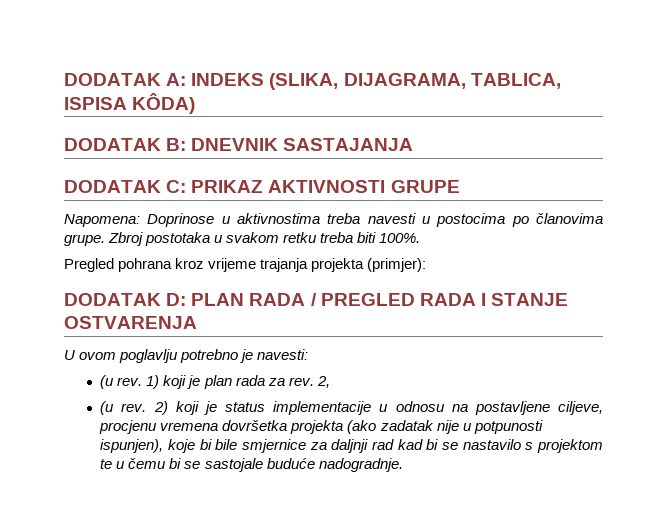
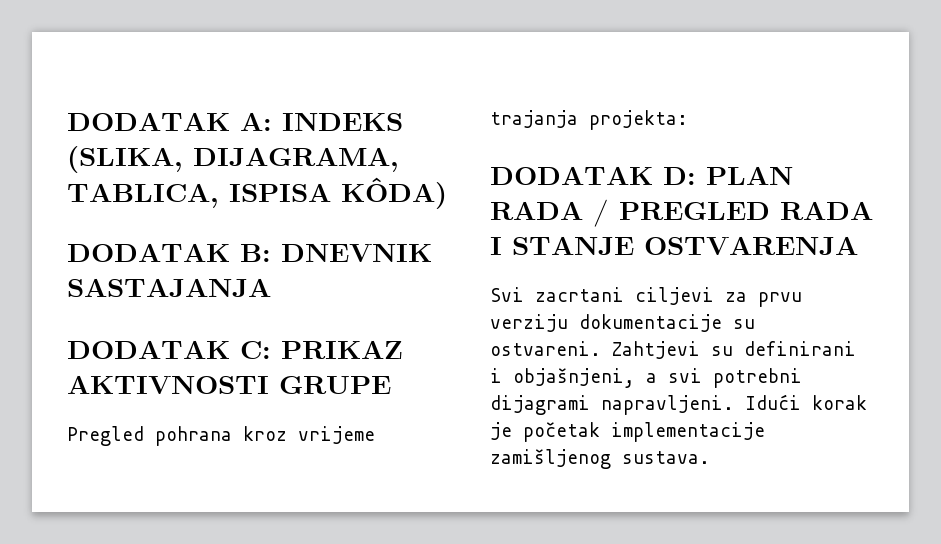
[64,213,603,227] [64,232,421,246] // Napomena: Doprinose u aktivnostima treba navesti u postocima po članovima grupe. Zbroj postotaka u svakom retku treba biti 100%. -> (391, 385) none
[311,258,427,272] projekta (primjer): -> [589,110,688,130] projekta:
[64,349,309,363] [100,375,330,389] [100,401,603,415] [99,420,543,434] [100,439,603,453] [100,458,403,472] U ovom poglavlju potrebno je navesti: // (u rev. 1) koji je plan rada za rev. 2, // (u rev. 2) koji je status implementacije u odnosu na postavljene ciljeve, procjenu vremena dovršetka projekta (ako zadatak nije u potpunosti ispunjen), koje bi bile smjernice za daljnji rad kad bi se nastavilo s projektom te u čemu bi se sastojale buduće nadogradnje. -> [490,287,802,307] [490,314,755,332] [490,341,856,359] [490,368,802,388] [490,394,867,415] [490,422,765,442] [490,449,710,469] Svi zacrtani ciljevi za prvu verziju dokumentacije su ostvareni. Zahtjevi su definirani i objašnjeni, a svi potrebni dijagrami napravljeni. Idući korak je početak implementacije zamišljenog sustava.

